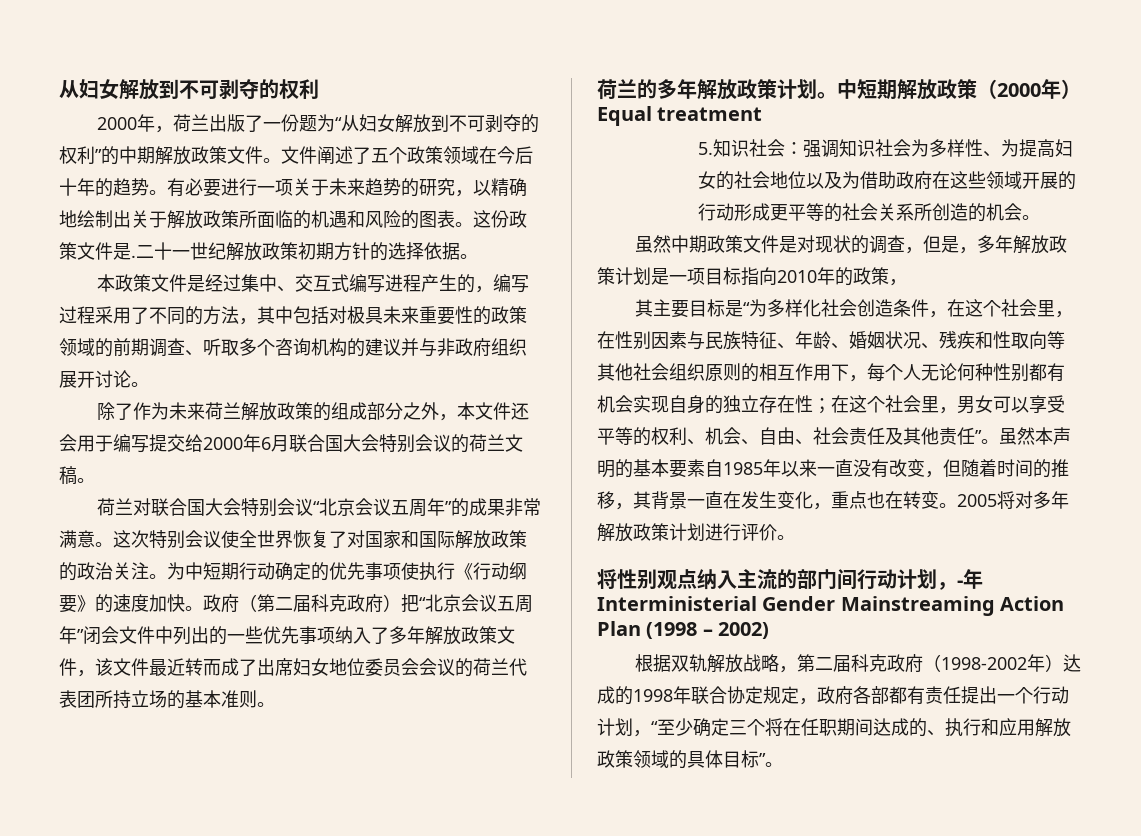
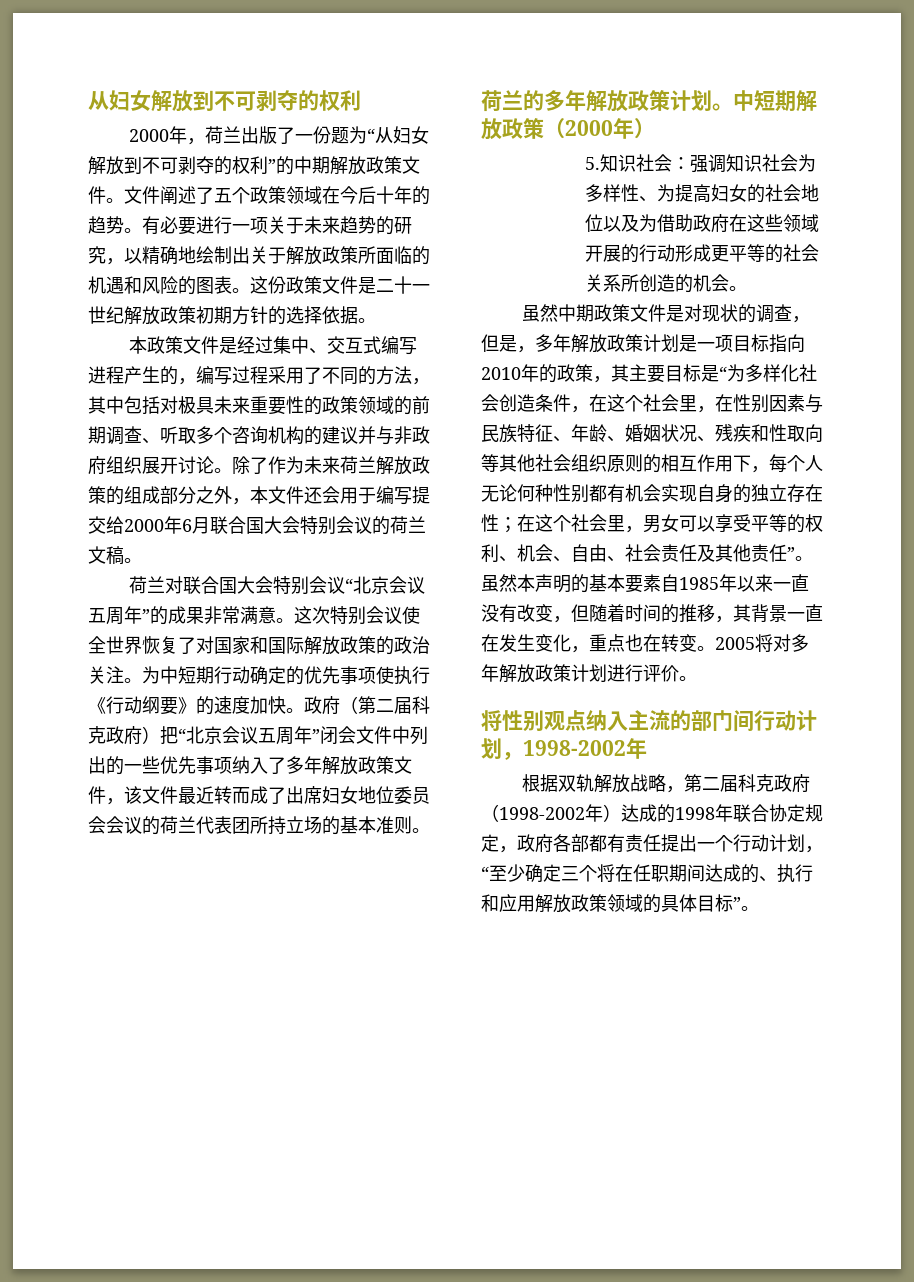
[131,255,136,258] . -> (376, 285) none
(149, 384) // -> (232, 470) none
[597,106,763,126] Equal treatment -> (655, 128) none
(907, 282) // -> (611, 379) none
[957,569,983,589] [597,596,1065,616] [597,621,770,639] -年Interministerial Gender Mainstreaming Action Plan (1998 – 2002) -> [523,738,647,759] 1998-2002年

